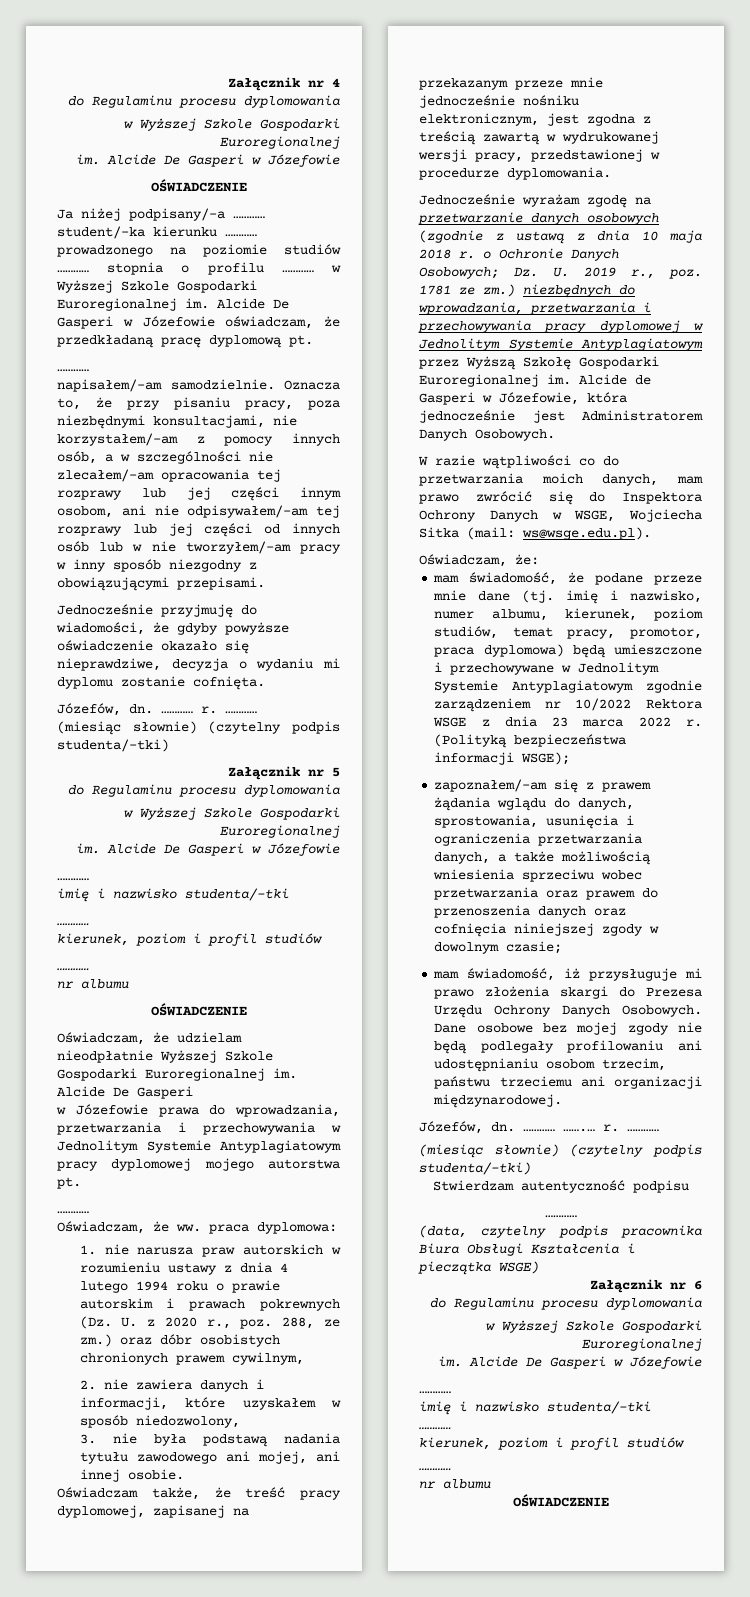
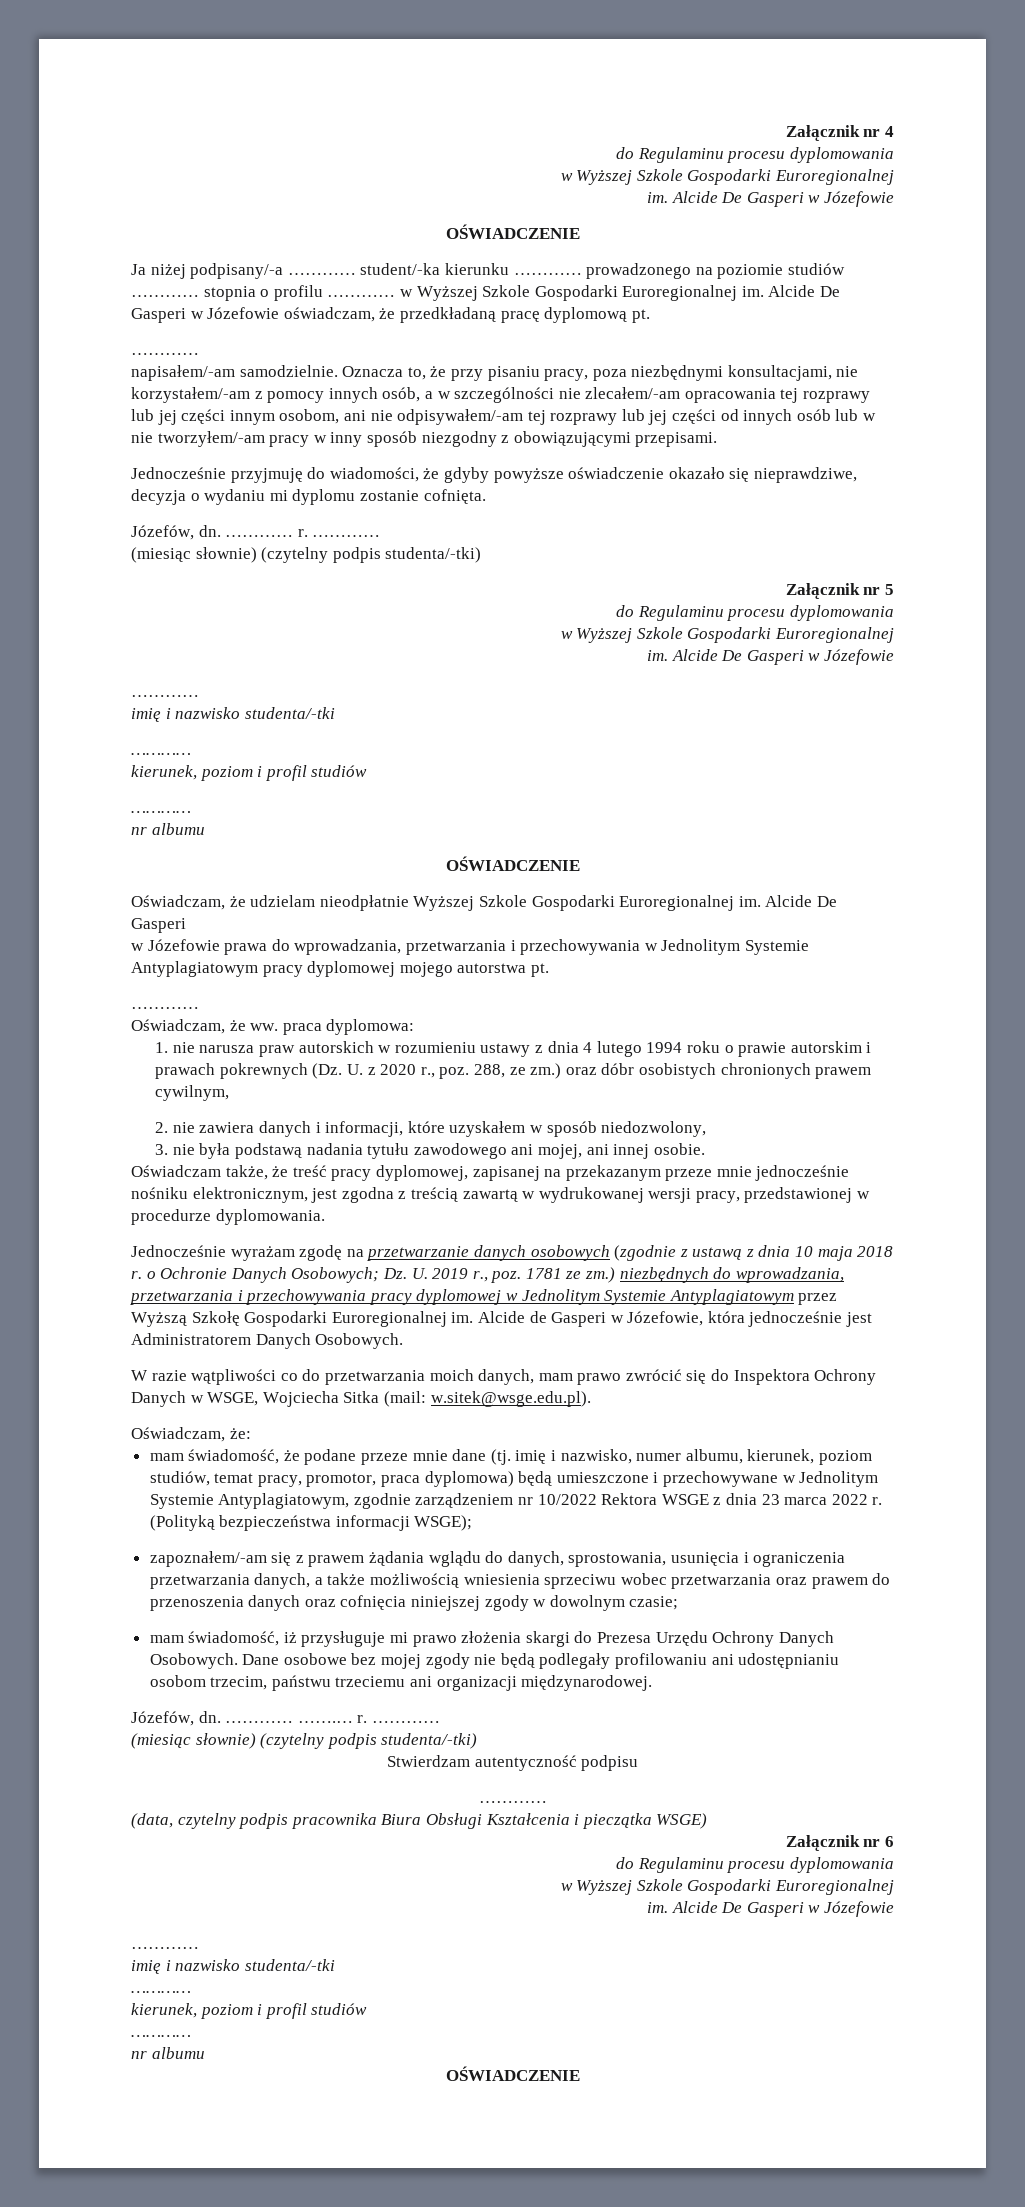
[522,527,651,540] ws@wsge.edu.pl). -> [430,1391,591,1407] w.sitek@wsge.edu.pl).
[512,680,634,693] Antyplagiatowym -> [218,1493,350,1509] Antyplagiatowym,

